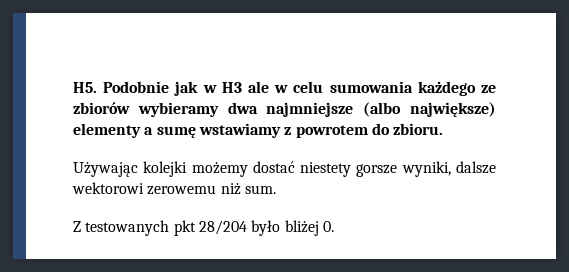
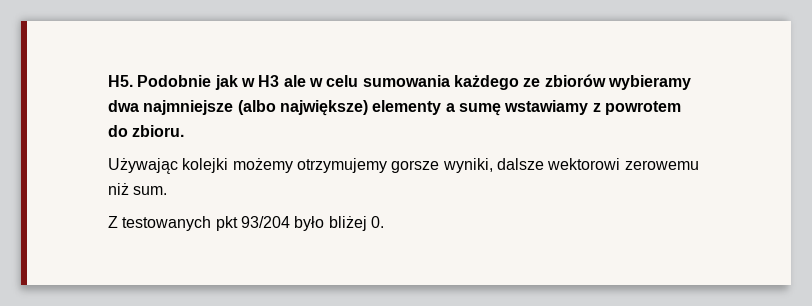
[252,161,352,177] dostać niestety -> [296,158,387,173] otrzymujemy
[198,220,247,235] 28/204 -> [240,216,290,228] 93/204

